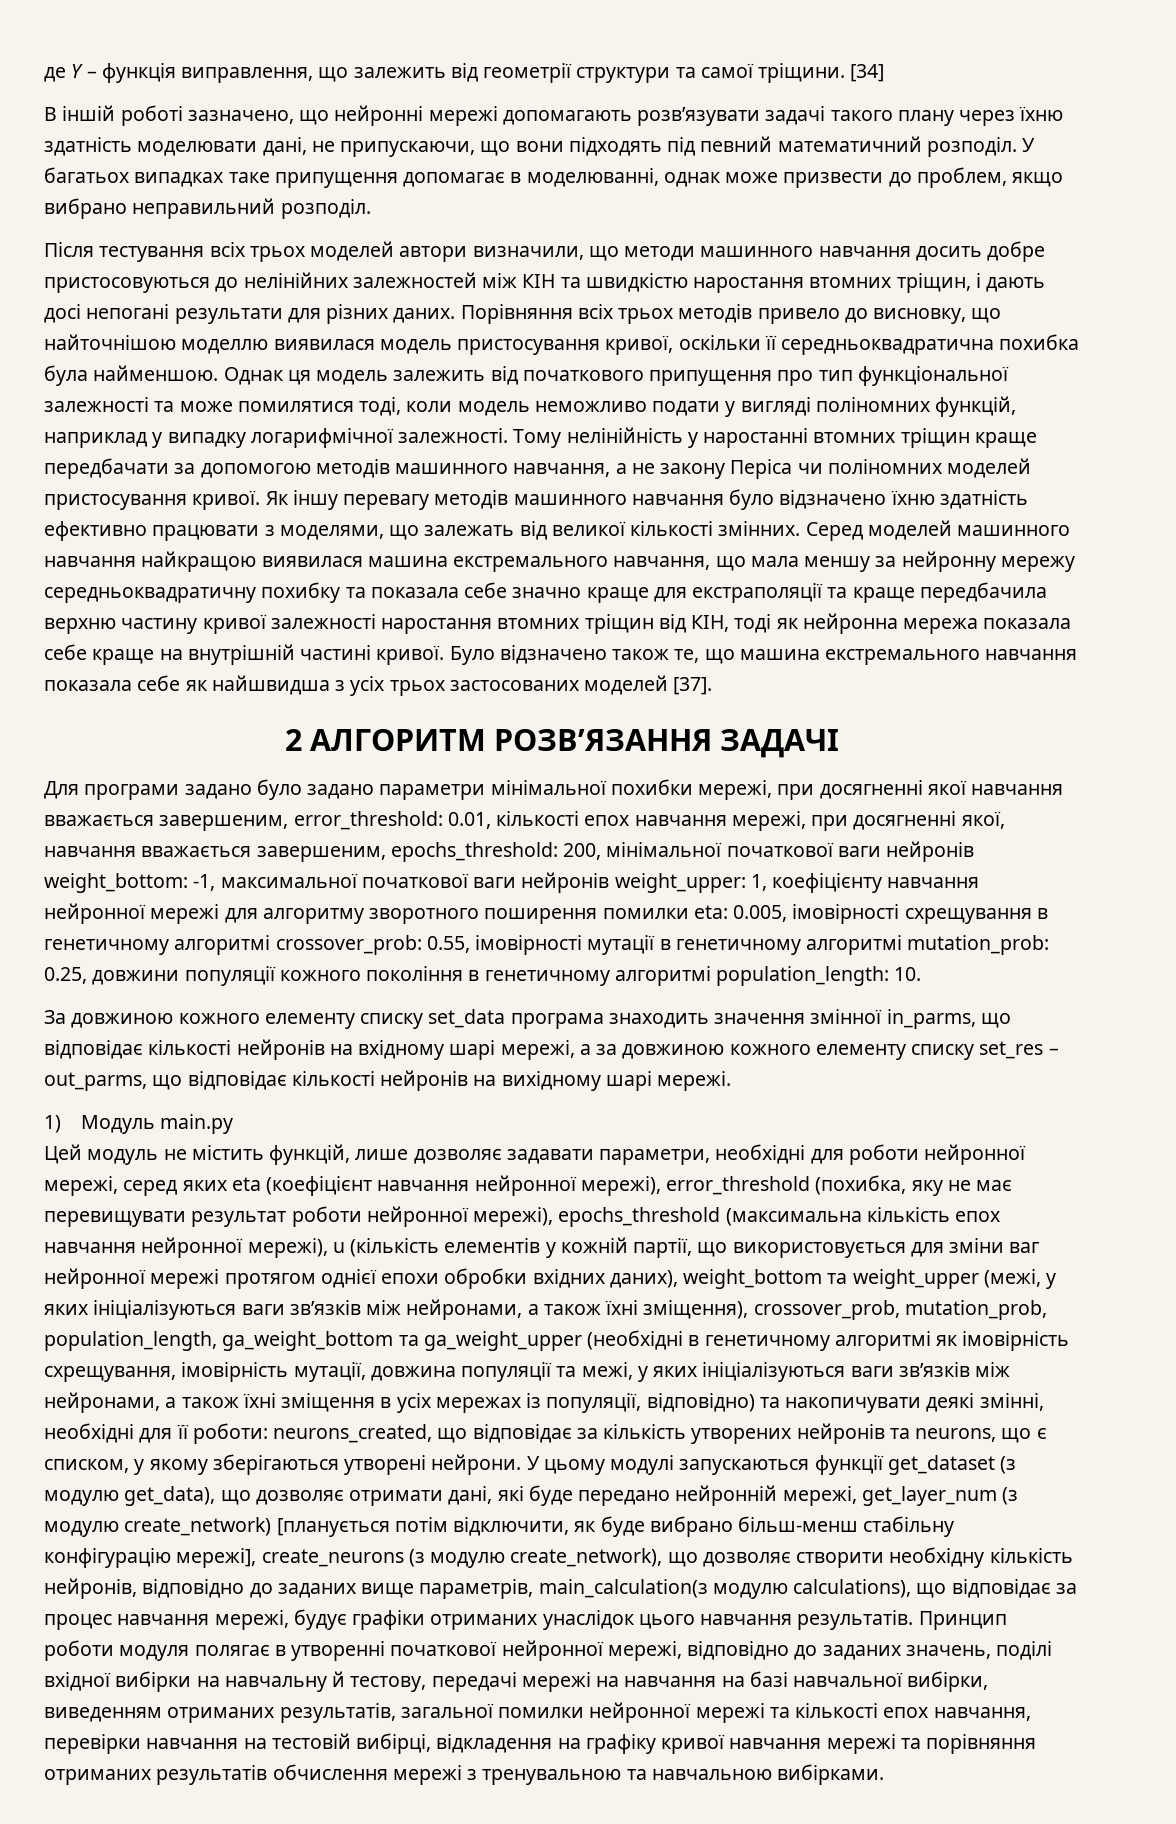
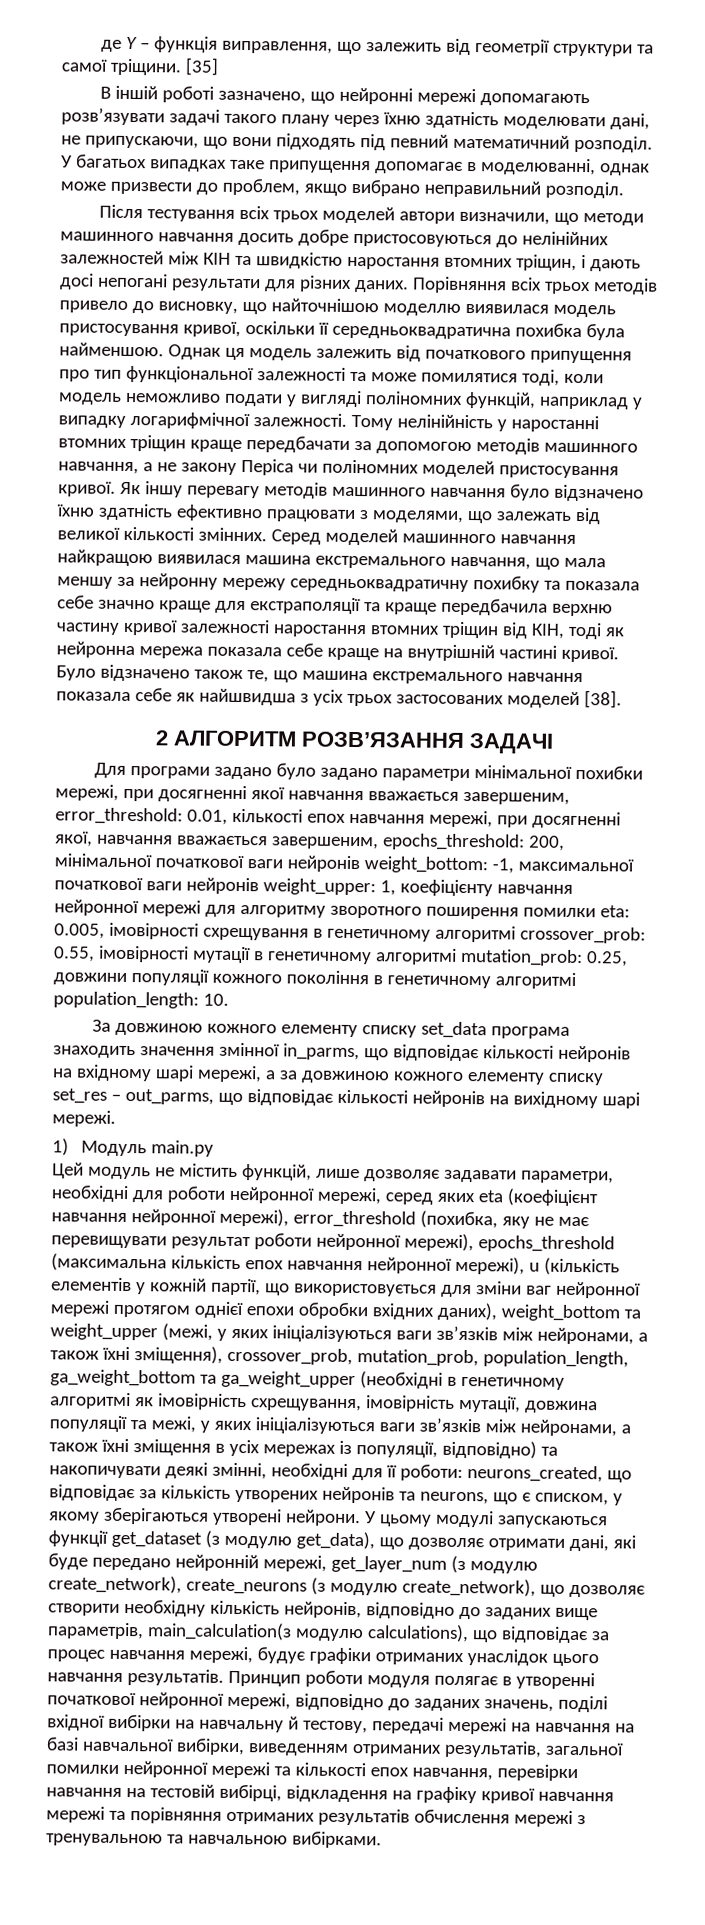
[850,64,885,82] [34] -> [184,57,219,76] [35]
[673,677,713,695] [37]. -> [583,690,622,709] [38].
[124,1516,955,1537] [44,1548,257,1568] create_network) [планується потім відключити, як буде вибрано більш-менш стабільну конфігурацію мережі], -> [48,1575,182,1594] create_network),

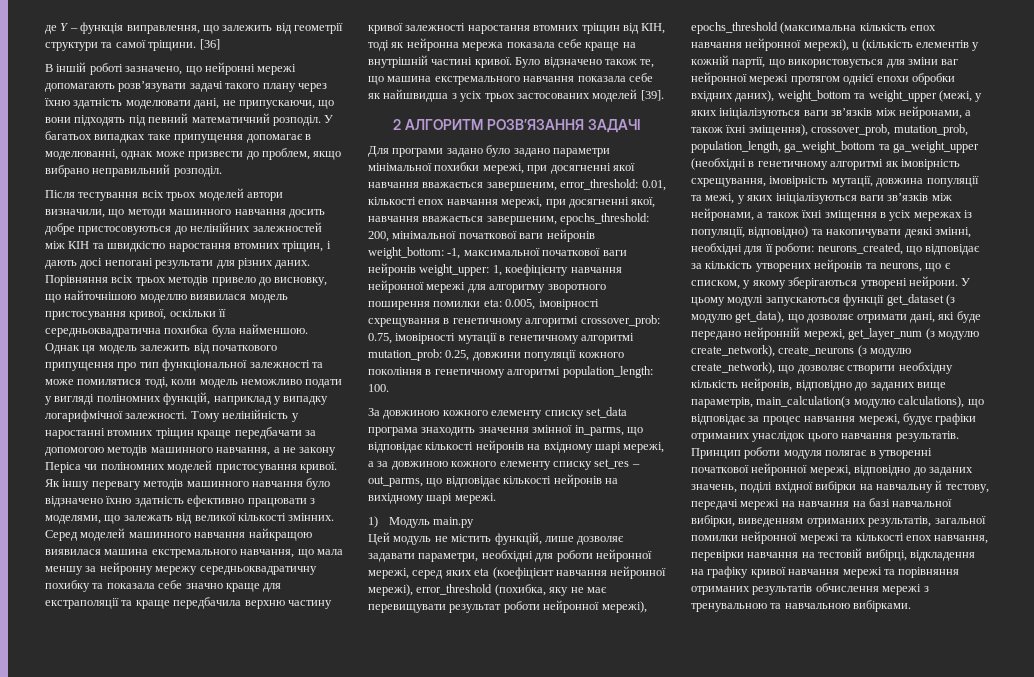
[184,57,219,76] [35] -> [199,39,220,50] [36]
[583,690,622,709] [38]. -> [640,90,664,101] [39].
[53,946,95,962] 0.55, -> [368,333,392,344] 0.75,
[202,993,229,1006] 10. -> [368,384,389,392] 100.

